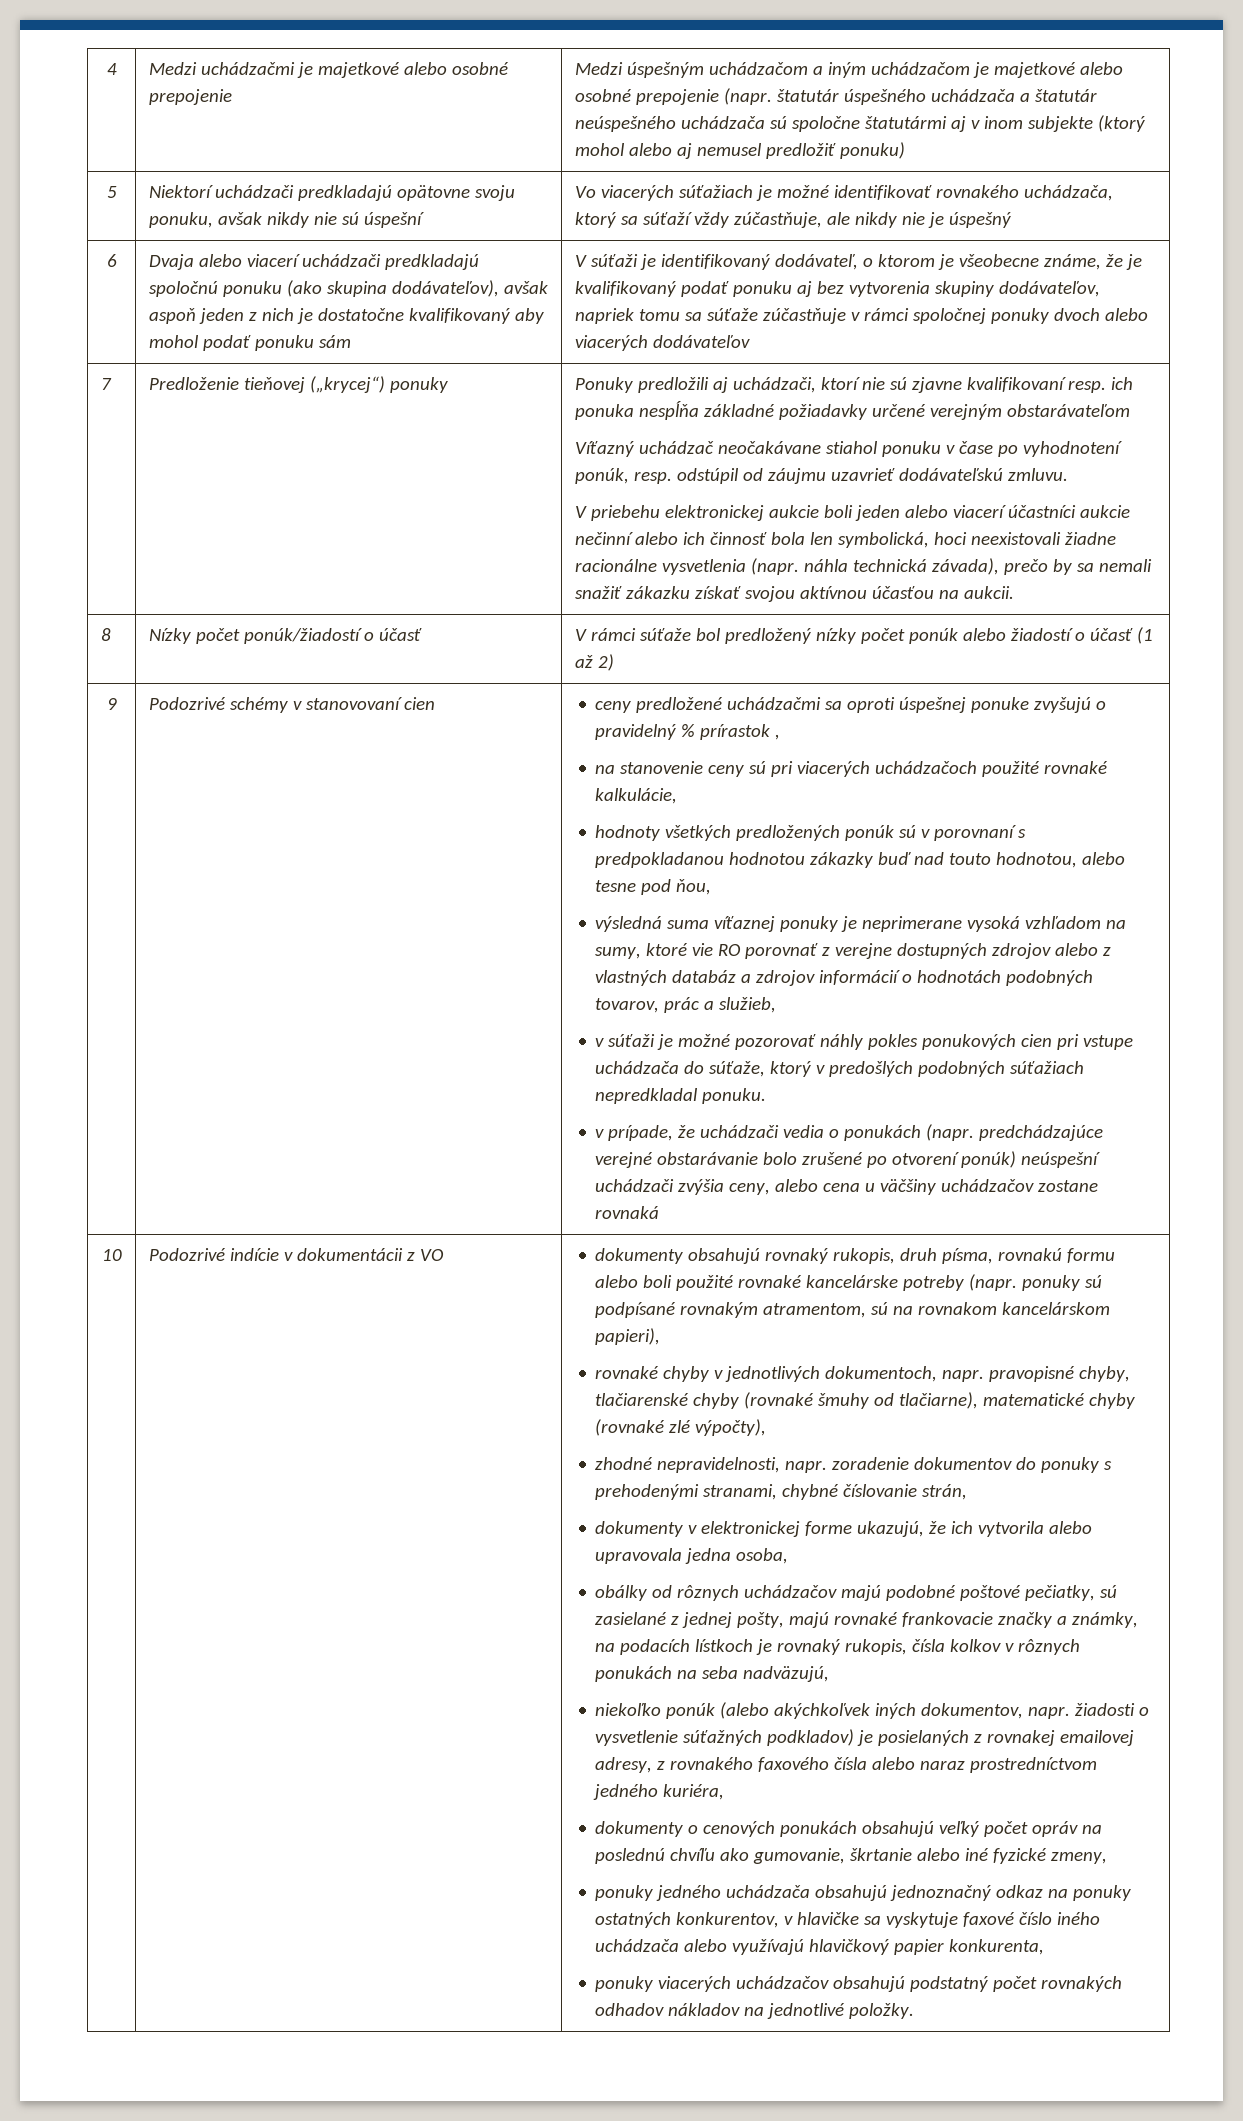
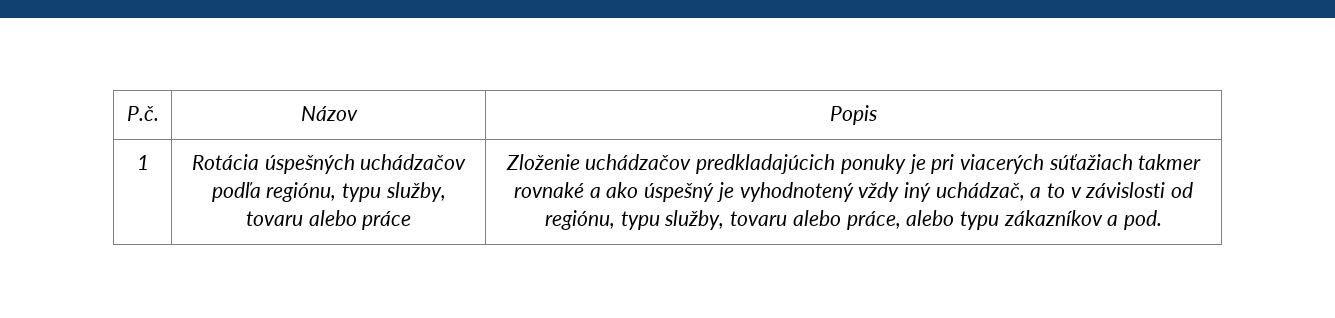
[106,63,117,75] [148,62,509,78] [148,89,232,105] [574,62,1123,78] [574,88,1097,105] [574,115,1145,132] [574,142,905,159] [106,186,117,198] [148,185,515,201] [148,212,424,228] [574,185,1113,201] [574,212,1011,228] [106,254,117,267] [148,254,479,270] [148,280,548,297] [148,308,544,324] [148,335,351,351] [574,254,1142,270] [574,281,1100,297] [574,308,1148,324] [574,335,750,351] [100,378,112,390] [148,376,448,393] [574,377,1133,393] [574,401,1130,420] [574,441,1122,457] [574,468,1068,484] [574,505,1130,521] [574,532,1116,548] [574,558,1152,575] [574,586,1014,602] [100,628,111,641] [148,628,422,644] [574,627,1153,644] [574,654,614,671] [106,698,117,710] [148,697,435,713] [595,697,1107,713] [595,724,781,740] [595,761,1109,777] [595,788,678,804] [595,825,1027,841] [595,852,1126,868] [595,879,712,895] [595,916,1127,932] [595,943,1112,959] [595,970,1094,986] [595,997,777,1013] [595,1034,1134,1050] [595,1061,1085,1077] [595,1088,767,1104] [595,1124,1104,1141] [595,1151,1101,1168] [595,1179,1099,1195] [595,1206,660,1219] [101,1249,122,1261] [148,1248,444,1261] [595,1248,1116,1264] [595,1274,1103,1291] [595,1302,1111,1318] [595,1328,661,1345] [595,1366,1131,1382] [595,1392,1136,1409] [595,1419,767,1436] [595,1457,1113,1473] [595,1484,968,1500] [595,1521,1093,1537] [595,1548,789,1564] [595,1585,1118,1601] [595,1612,1139,1628] [595,1639,1081,1655] [595,1666,830,1682] [595,1702,1150,1719] [595,1729,1135,1746] [595,1757,1098,1773] [593,1784,725,1800] [595,1821,1103,1837] [595,1848,1108,1864] [595,1885,1132,1901] [595,1912,1101,1928] [595,1939,1045,1955] [595,1976,1123,1992] [595,2003,915,2019] 4 | Medzi uchádzačmi je majetkové alebo osobné prepojenie | Medzi úspešným uchádzačom a iným uchádzačom je majetkové alebo osobné prepojenie (napr. štatutár úspešného uchádzača a štatutár neúspešného uchádzača sú spoločne štatutármi aj v inom subjekte (ktorý mohol alebo aj nemusel predložiť ponuku) // 5 | Niektorí uchádzači predkladajú opätovne svoju ponuku, avšak nikdy nie sú úspešní | Vo viacerých súťažiach je možné identifikovať rovnakého uchádzača, ktorý sa súťaží vždy zúčastňuje, ale nikdy nie je úspešný // 6 | Dvaja alebo viacerí uchádzači predkladajú spoločnú ponuku (ako skupina dodávateľov), avšak aspoň jeden z nich je dostatočne kvalifikovaný aby mohol podať ponuku sám | V súťaži je identifikovaný dodávateľ, o ktorom je všeobecne známe, že je kvalifikovaný podať ponuku aj bez vytvorenia skupiny dodávateľov, napriek tomu sa súťaže zúčastňuje v rámci spoločnej ponuky dvoch alebo viacerých dodávateľov // 7 | Predloženie tieňovej („krycej“) ponuky | Ponuky predložili aj uchádzači, ktorí nie sú zjavne kvalifikovaní resp. ich ponuka nespĺňa základné požiadavky určené verejným obstarávateľom // Víťazný uchádzač neočakávane stiahol ponuku v čase po vyhodnotení ponúk, resp. odstúpil od záujmu uzavrieť dodávateľskú zmluvu. // V priebehu elektronickej aukcie boli jeden alebo viacerí účastníci aukcie nečinní alebo ich činnosť bola len symbolická, hoci neexistovali žiadne racionálne vysvetlenia (napr. náhla technická závada), prečo by sa nemali snažiť zákazku získať svojou aktívnou účasťou na aukcii. // 8 | Nízky počet ponúk/žiadostí o účasť | V rámci súťaže bol predložený nízky počet ponúk alebo žiadostí o účasť (1 až 2) // 9 | Podozrivé schémy v stanovovaní cien | ceny predložené uchádzačmi sa oproti úspešnej ponuke zvyšujú o pravidelný % prírastok , // na stanovenie ceny sú pri viacerých uchádzačoch použité rovnaké kalkulácie, // hodnoty všetkých predložených ponúk sú v porovnaní s predpokladanou hodnotou zákazky buď nad touto hodnotou, alebo tesne pod ňou, // výsledná suma víťaznej ponuky je neprimerane vysoká vzhľadom na sumy, ktoré vie RO porovnať z verejne dostupných zdrojov alebo z vlastných databáz a zdrojov informácií o hodnotách podobných tovarov, prác a služieb, // v súťaži je možné pozorovať náhly pokles ponukových cien pri vstupe uchádzača do súťaže, ktorý v predošlých podobných súťažiach nepredkladal ponuku. // v prípade, že uchádzači vedia o ponukách (napr. predchádzajúce verejné obstarávanie bolo zrušené po otvorení ponúk) neúspešní uchádzači zvýšia ceny, alebo cena u väčšiny uchádzačov zostane rovnaká // 10 | Podozrivé indície v dokumentácii z VO | dokumenty obsahujú rovnaký rukopis, druh písma, rovnakú formu alebo boli použité rovnaké kancelárske potreby (napr. ponuky sú podpísané rovnakým atramentom, sú na rovnakom kancelárskom papieri), // rovnaké chyby v jednotlivých dokumentoch, napr. pravopisné chyby, tlačiarenské chyby (rovnaké šmuhy od tlačiarne), matematické chyby (rovnaké zlé výpočty), // zhodné nepravidelnosti, napr. zoradenie dokumentov do ponuky s prehodenými stranami, chybné číslovanie strán, // dokumenty v elektronickej forme ukazujú, že ich vytvorila alebo upravovala jedna osoba, // obálky od rôznych uchádzačov majú podobné poštové pečiatky, sú zasielané z jednej pošty, majú rovnaké frankovacie značky a známky, na podacích lístkoch je rovnaký rukopis, čísla kolkov v rôznych ponukách na seba nadväzujú, // niekoľko ponúk (alebo akýchkoľvek iných dokumentov, napr. žiadosti o vysvetlenie súťažných podkladov) je posielaných z rovnakej emailovej adresy, z rovnakého faxového čísla alebo naraz prostredníctvom jedného kuriéra, // dokumenty o cenových ponukách obsahujú veľký počet opráv na poslednú chvíľu ako gumovanie, škrtanie alebo iné fyzické zmeny, // ponuky jedného uchádzača obsahujú jednoznačný odkaz na ponuky ostatných konkurentov, v hlavičke sa vyskytuje faxové číslo iného uchádzača alebo využívajú hlavičkový papier konkurenta, // ponuky viacerých uchádzačov obsahujú podstatný počet rovnakých odhadov nákladov na jednotlivé položky. -> [126,106,159,121] [300,106,358,121] [830,105,877,125] [136,155,149,170] [191,154,467,174] [211,182,446,202] [245,210,412,230] [505,154,1202,174] [514,182,1193,202] [545,210,1162,230] P.č. | Názov | Popis // 1 | Rotácia úspešných uchádzačov podľa regiónu, typu služby, tovaru alebo práce | Zloženie uchádzačov predkladajúcich ponuky je pri viacerých súťažiach takmer rovnaké a ako úspešný je vyhodnotený vždy iný uchádzač, a to v závislosti od regiónu, typu služby, tovaru alebo práce, alebo typu zákazníkov a pod.

